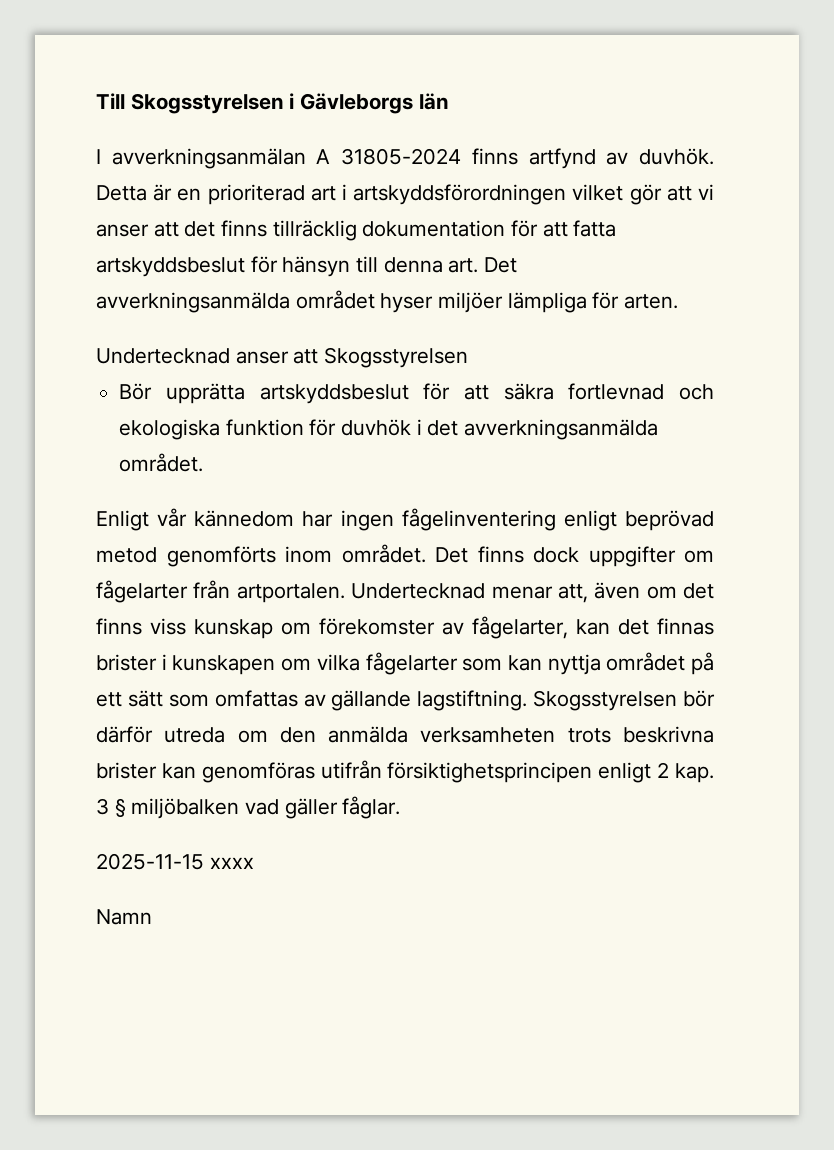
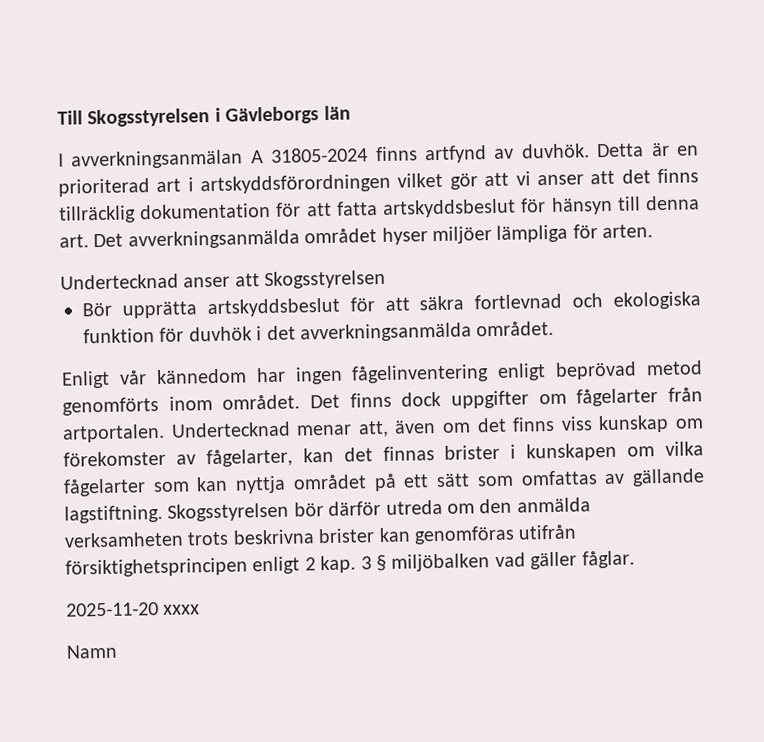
[96,853,204,870] 2025-11-15 -> [66,602,159,617] 2025-11-20

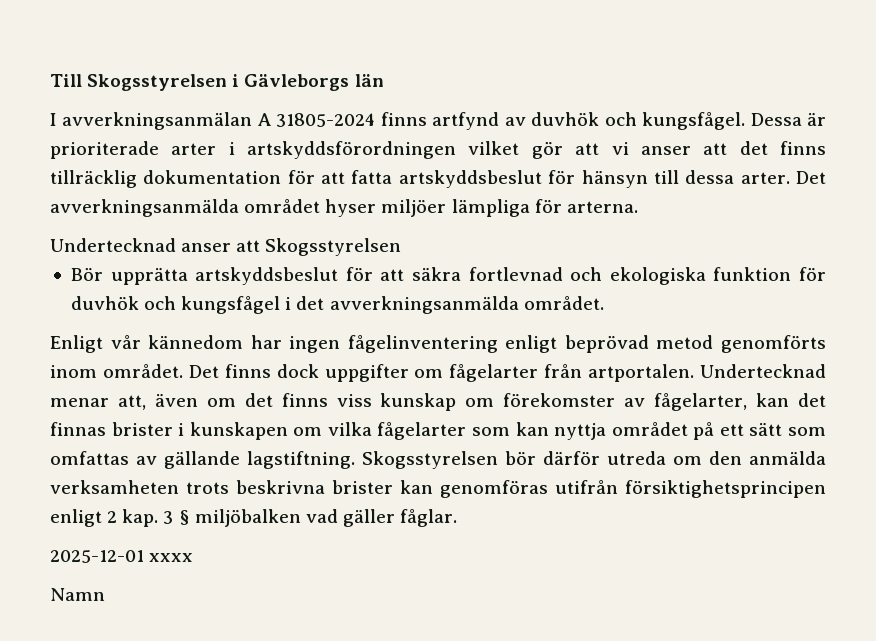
[520,142,699,159] [58,178,182,197] duvhök. Detta är en prioriterad art -> [531,112,827,130] [50,141,217,159] duvhök och kungsfågel. Dessa är prioriterade arter
[645,195,700,211] [59,234,89,248] denna art. -> [685,170,790,184] dessa arter.
[602,224,654,239] arten. -> [566,201,638,213] arterna.
(252, 334) none -> [144,296,281,314] och kungsfågel
[66,602,159,617] 2025-11-20 -> [50,550,144,563] 2025-12-01

